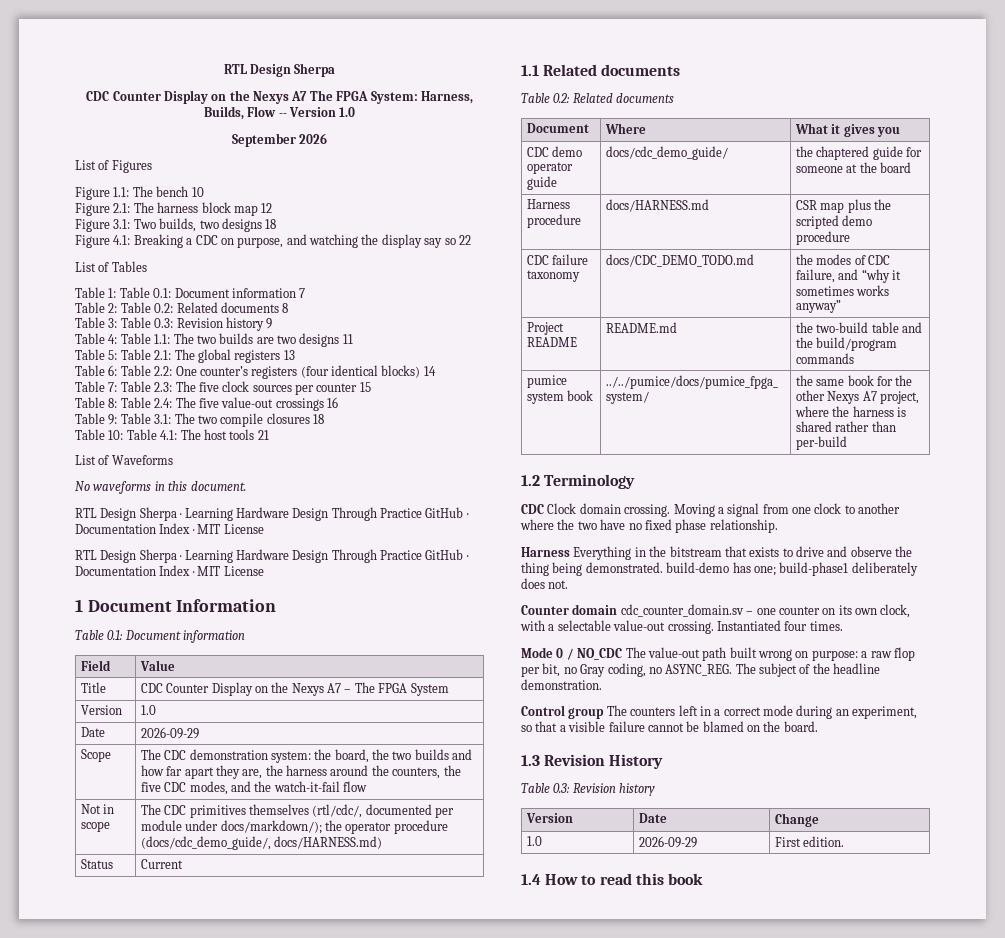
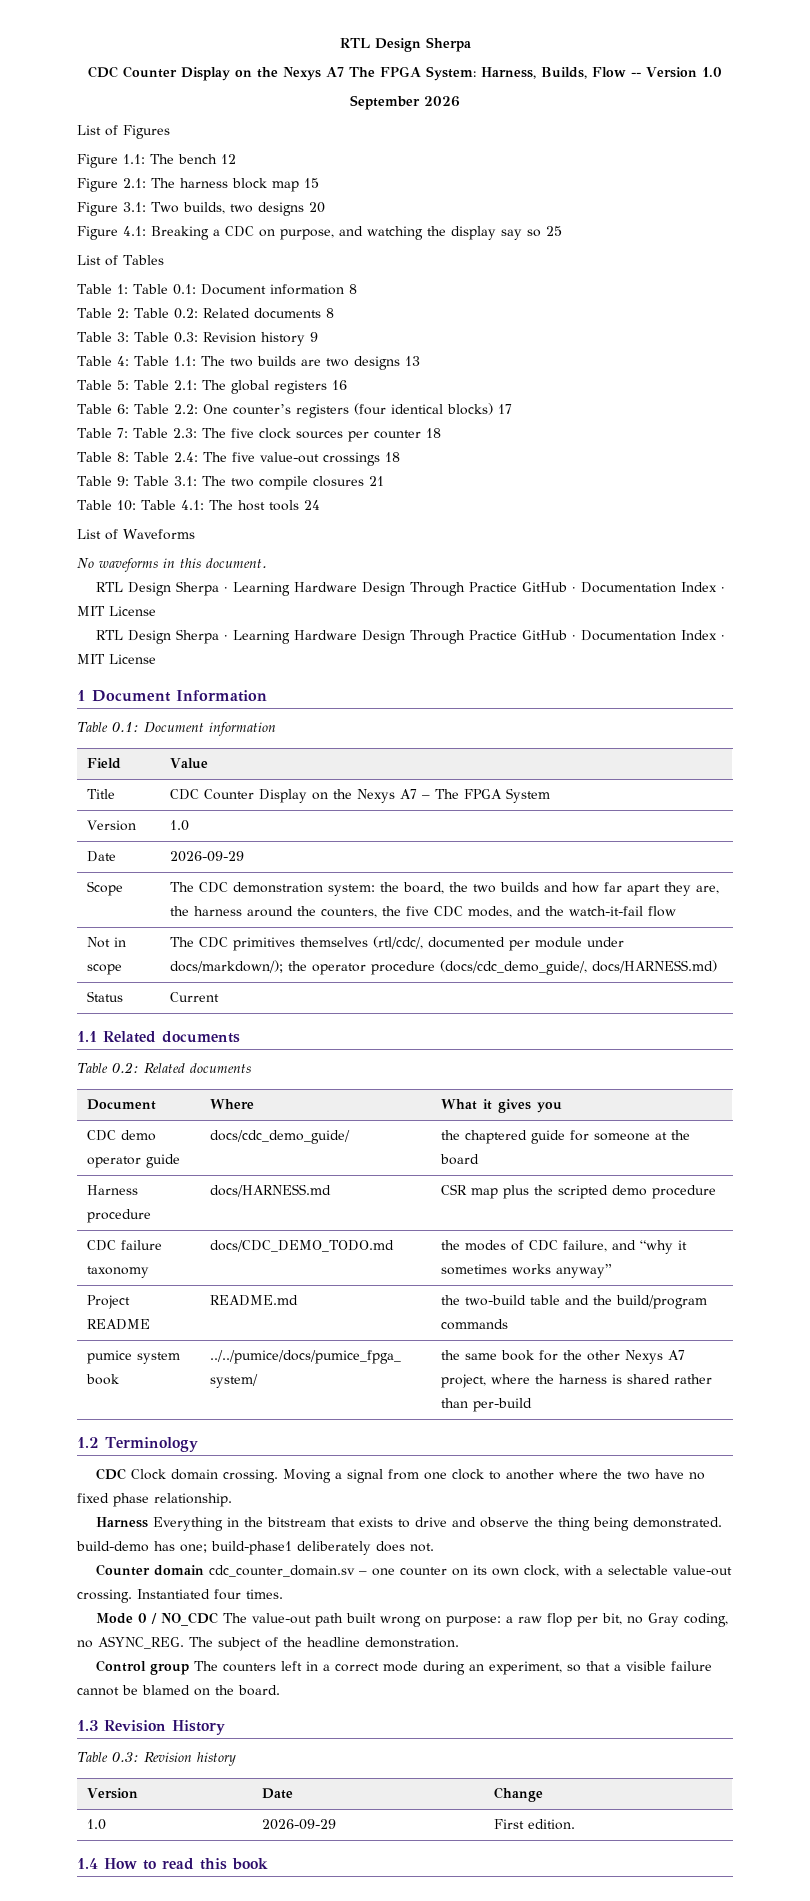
[191,187,204,197] 10 -> [221,154,236,164] 12
[261,203,273,213] 12 -> [304,178,319,188] 15
[265,219,277,229] 18 -> [309,202,325,213] 20
[458,235,471,245] 22 -> [546,226,562,236] 25
[299,288,306,298] 7 -> [348,284,357,294] 8
[342,334,353,344] 11 -> [404,356,420,366] 13
[283,350,295,360] 13 -> [331,380,347,390] 16
[423,366,436,376] 14 -> [497,404,512,414] 17
[359,382,371,392] 15 -> [425,428,441,438] 18
[327,397,338,408] 16 -> [384,452,400,462] 18
[313,414,324,424] 18 -> [368,476,384,486] 21
[257,430,269,440] 21 -> [303,500,320,510] 24

